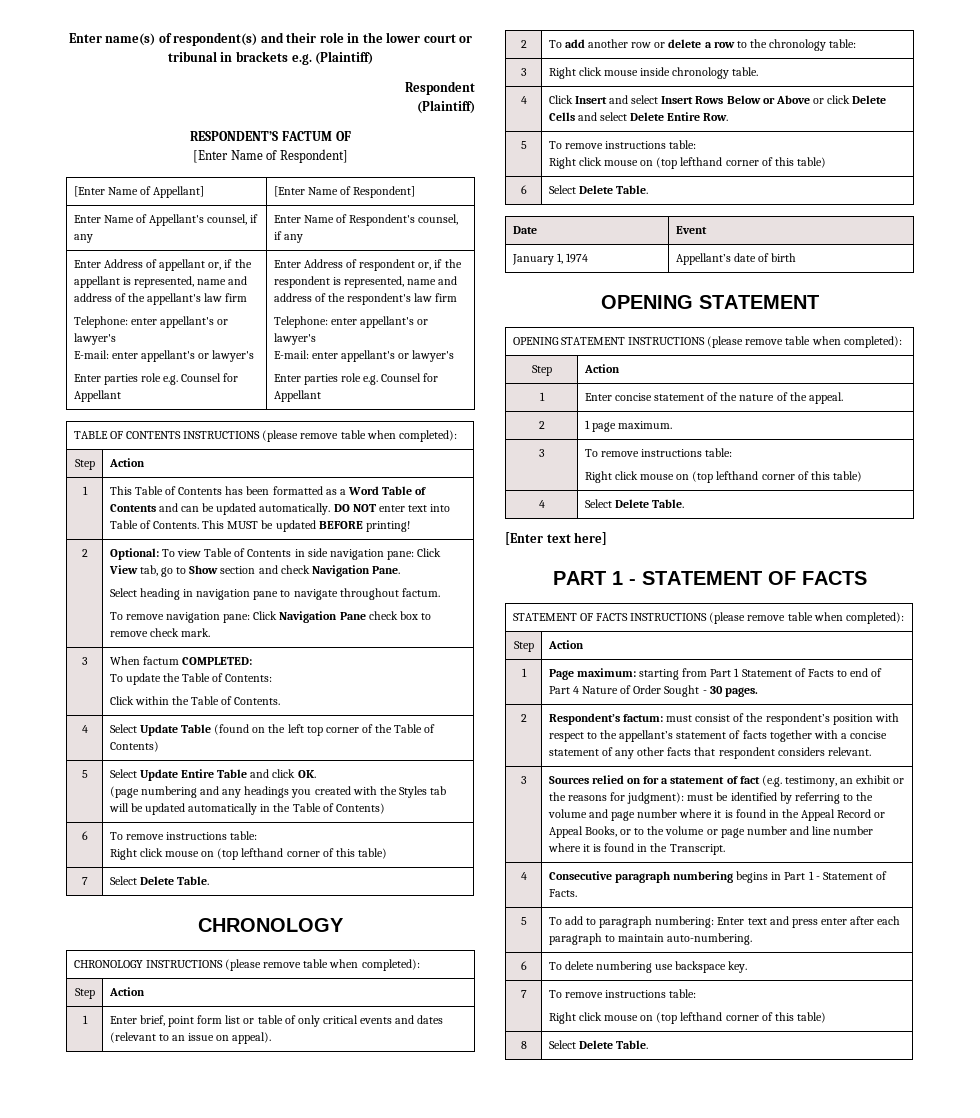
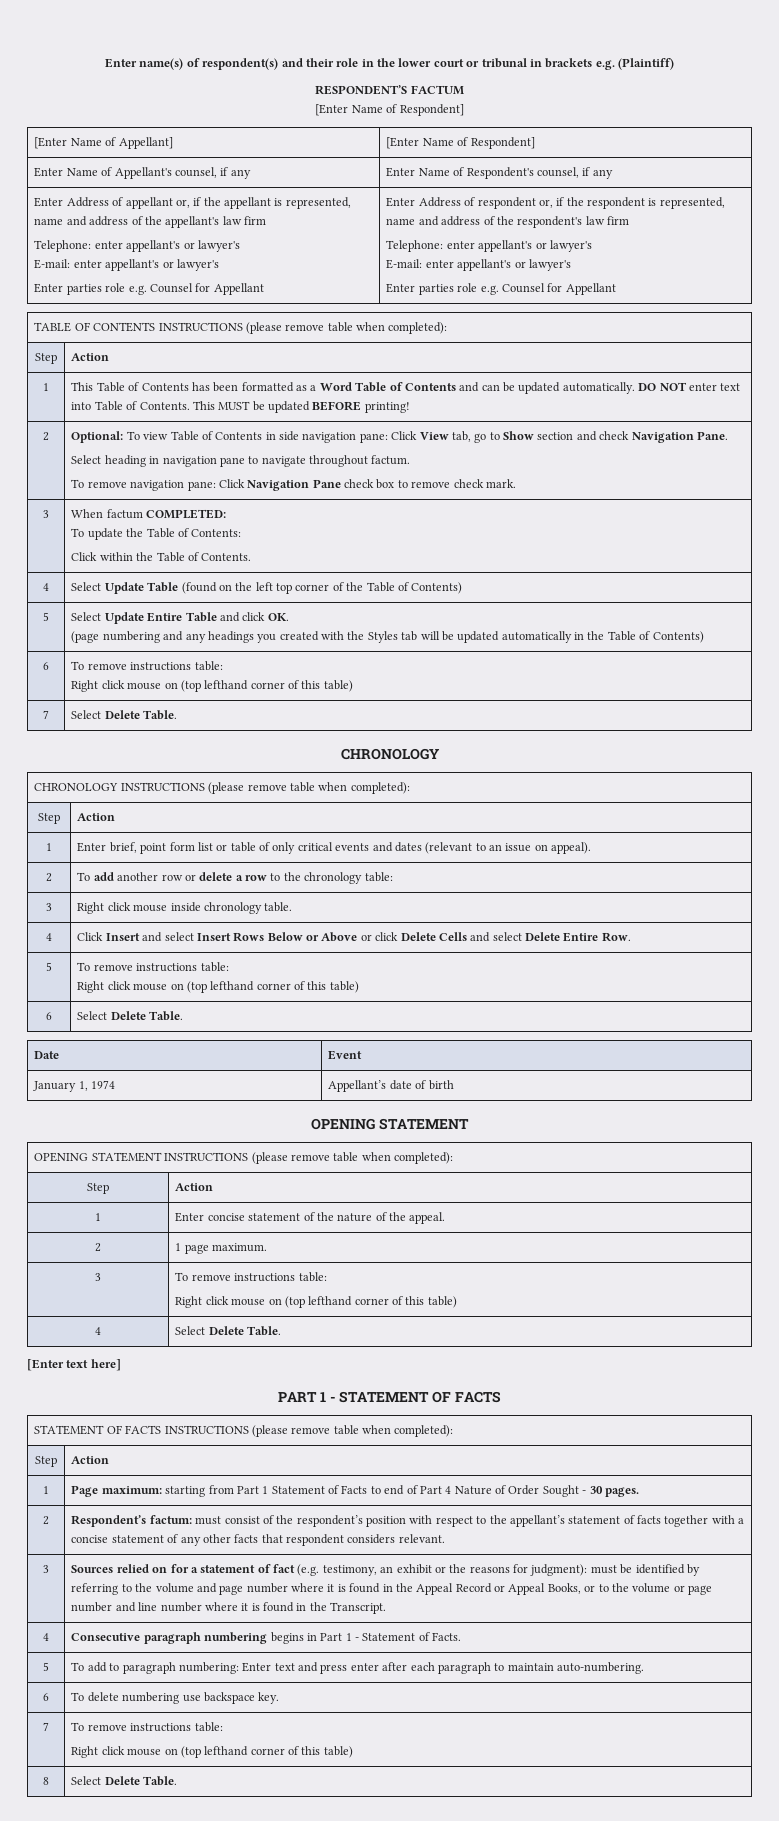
[405,81,475,95] [417,100,475,114] // Respondent // (Plaintiff) -> (674, 64) none
[335,131,351,141] OF -> (464, 90) none

